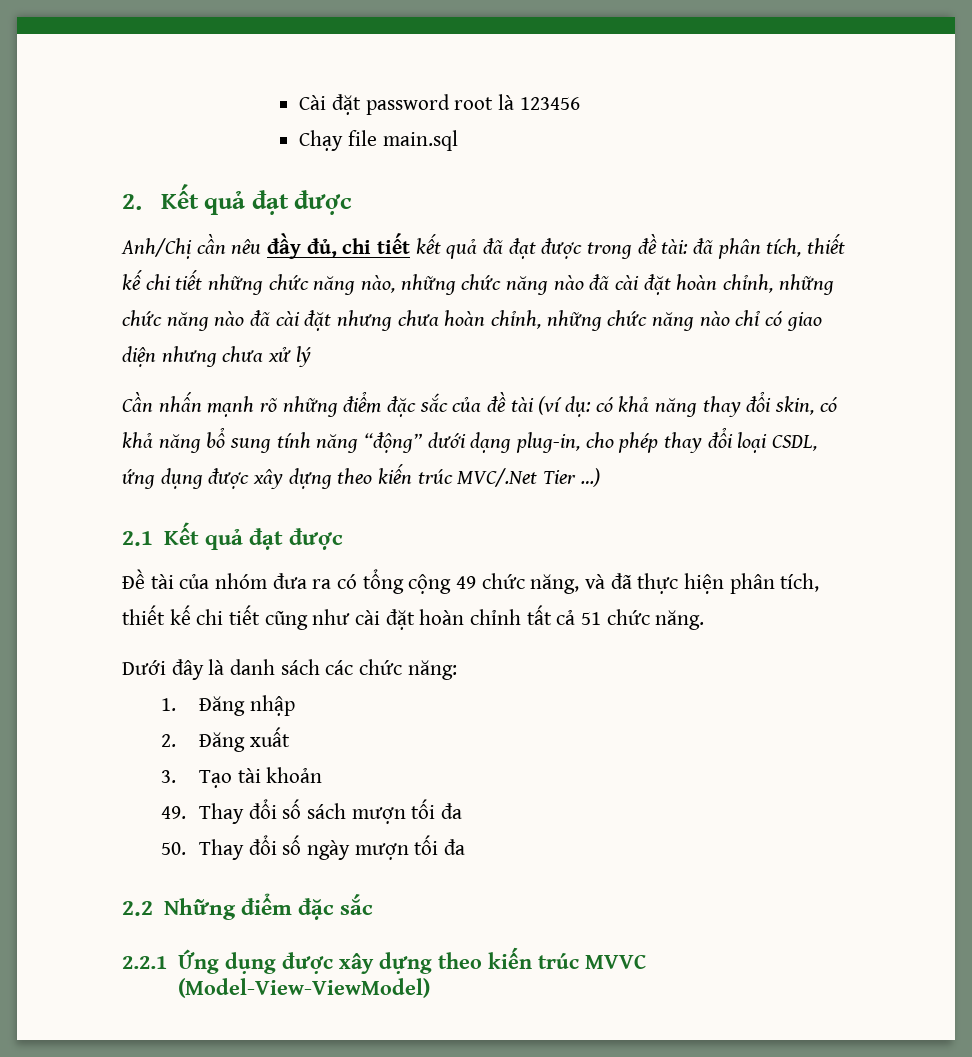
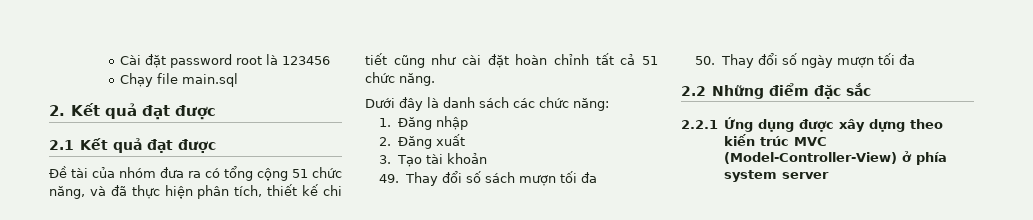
[121,233,846,259] [122,269,834,295] [122,310,822,331] [122,346,311,367] [122,391,837,417] [122,427,818,453] [122,463,600,489] // Anh/Chị cần nêu đầy đủ, chi tiết kết quả đã đạt được trong đề tài: đã phân tích, thiết kế chi tiết những chức năng nào, những chức năng nào đã cài đặt hoàn chỉnh, những chức năng nào đã cài đặt nhưng chưa hoàn chỉnh, những chức năng nào chỉ có giao diện nhưng chưa xử lý // Cần nhấn mạnh rõ những điểm đặc sắc của đề tài (ví dụ: có khả năng thay đổi skin, có khả năng bổ sung tính năng “động” dưới dạng plug-in, cho phép thay đổi loại CSDL, ứng dụng được xây dựng theo kiến trúc MVC/.Net Tier …) -> (217, 112) none
[456,576,477,589] 49 -> [292,169,308,178] 51
[584,954,646,969] [177,978,430,998] MVVC (Model-View-ViewModel) -> [794,137,828,146] [724,151,948,165] [724,170,830,182] MVC (Model-Controller-View) ở phía system server

